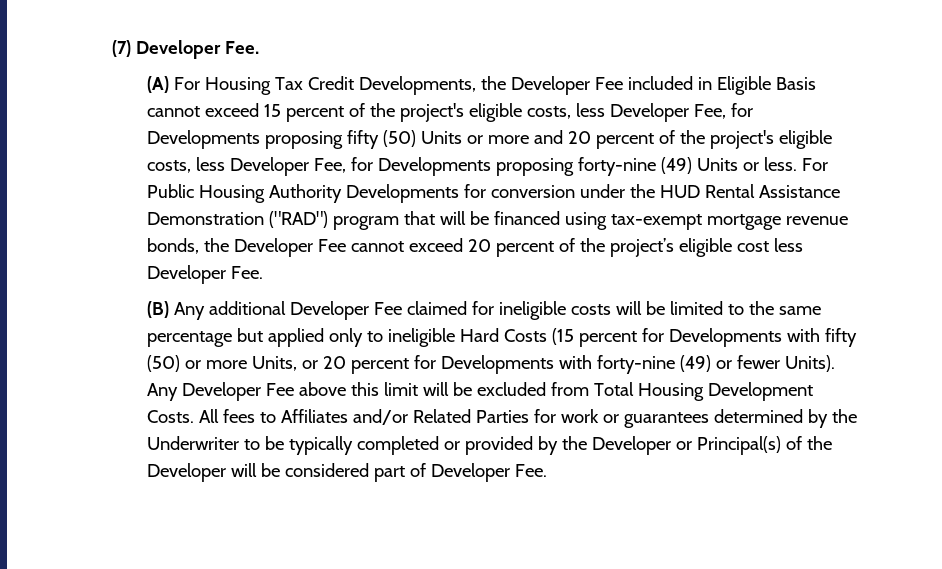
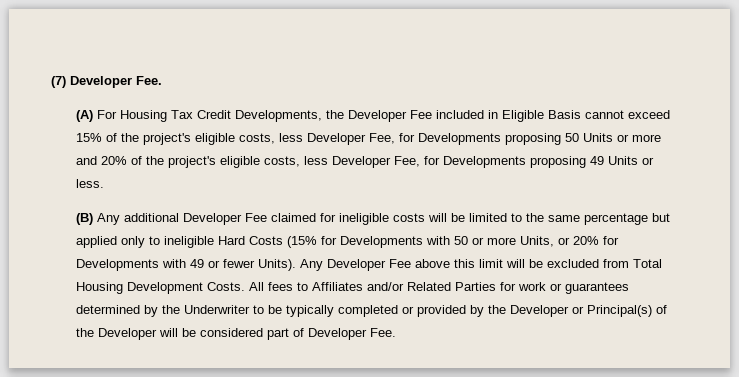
[263,104,344,122] 15 percent -> [76,133,103,142] 15%
[346,130,416,149] fifty (50) -> [565,133,580,142] 50
[567,131,654,149] 20 percent -> [101,156,128,165] 20%
[577,157,692,176] forty-nine (49) -> [590,156,605,165] 49
[801,158,828,171] [146,184,840,203] [146,211,848,230] [146,238,803,257] [146,265,263,284] For Public Housing Authority Developments for conversion under the HUD Rental Assistance Demonstration ("RAD") program that will be financed using tax-exempt mortgage revenue bonds, the Developer Fee cannot exceed 20 percent of the project’s eligible cost less Developer Fee. -> (105, 183) none
[551,328,857,347] [146,355,180,372] (15 percent for Developments with fifty (50) -> [287,236,469,248] (15% for Developments with 50
[322,355,711,374] 20 percent for Developments with forty-nine (49) -> [573,236,620,245] [76,259,205,271] 20% for Developments with 49

